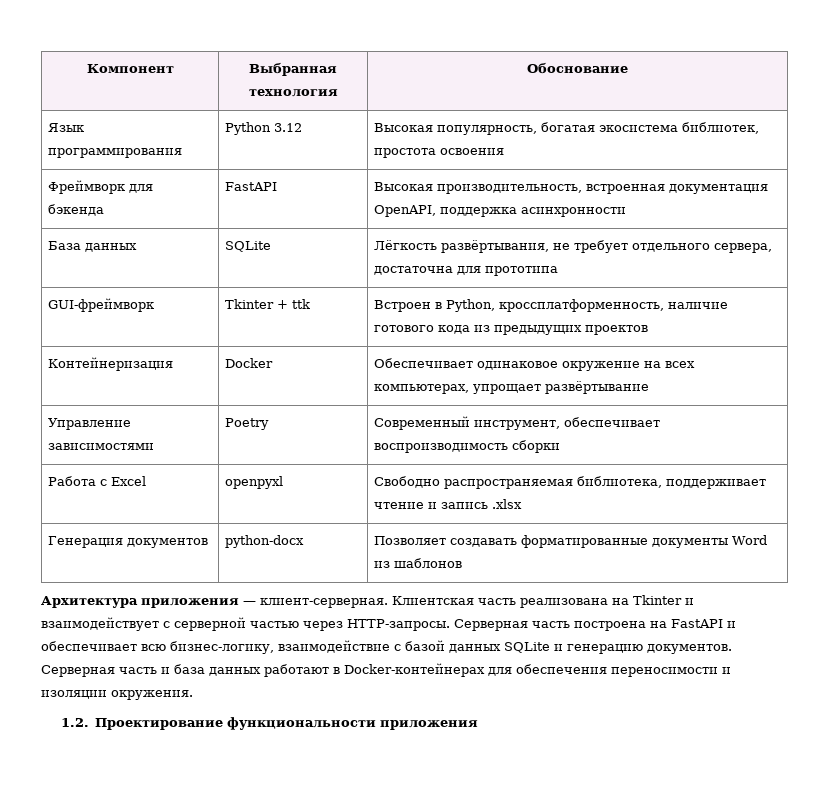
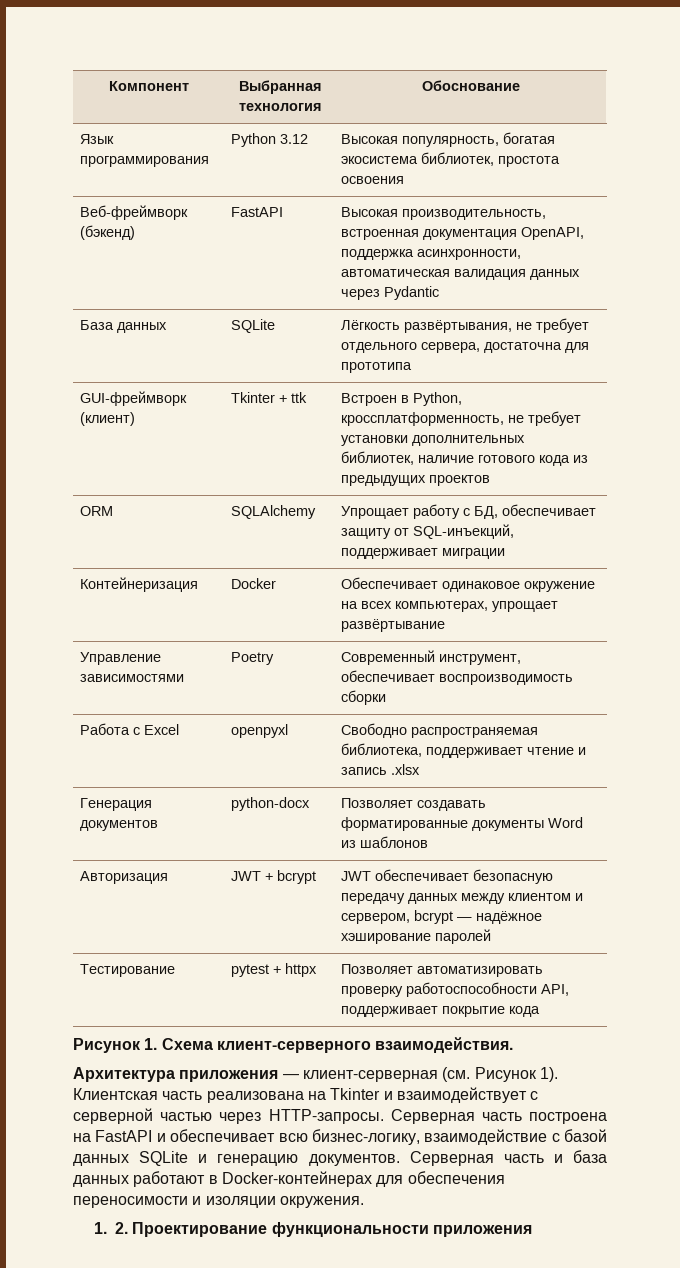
[47,180,153,194] [47,204,104,216] Фреймворк для бэкенда -> [80,205,189,220] [80,225,136,240] Веб-фреймворк (бэкенд)
[520,207,626,217] асинхронности -> [417,249,522,260] [341,269,581,280] [341,286,440,300] асинхронности, автоматическая валидация данных через Pydantic
(154, 305) none -> [80,412,136,426] (клиент)
(664, 305) none -> [508,411,582,426] [341,435,526,446] [341,451,415,465] не требует установки дополнительных библиотек,
(648, 330) none -> [80,506,114,516] [231,505,317,519] [341,504,597,519] [341,524,515,539] [341,548,506,559] // ORM | SQLAlchemy | Упрощает работу с БД, обеспечивает защиту от SQL-инъекций, поддерживает миграции
(462, 563) none -> [80,871,169,884] [231,870,317,884] [341,869,554,884] [341,893,584,904] [341,910,543,924] [341,929,492,944] [80,964,176,977] [231,963,318,977] [341,964,544,977] [341,982,570,997] [341,1006,541,1017] [73,1037,514,1053] // Авторизация | JWT + bcrypt | JWT обеспечивает безопасную передачу данных между клиентом и сервером, bcrypt — надёжное хэширование паролей // Тестирование | pytest + httpx | Позволяет автоматизировать проверку работоспособности API, поддерживает покрытие кода // Рисунок 1. Схема клиент-серверного взаимодействия.
[260,598,388,608] клиент-серверная. -> [302,1067,558,1082] клиент-серверная (см. Рисунок 1).
[60,718,89,727] 1.2. -> [93,1222,128,1234] 1. 2.

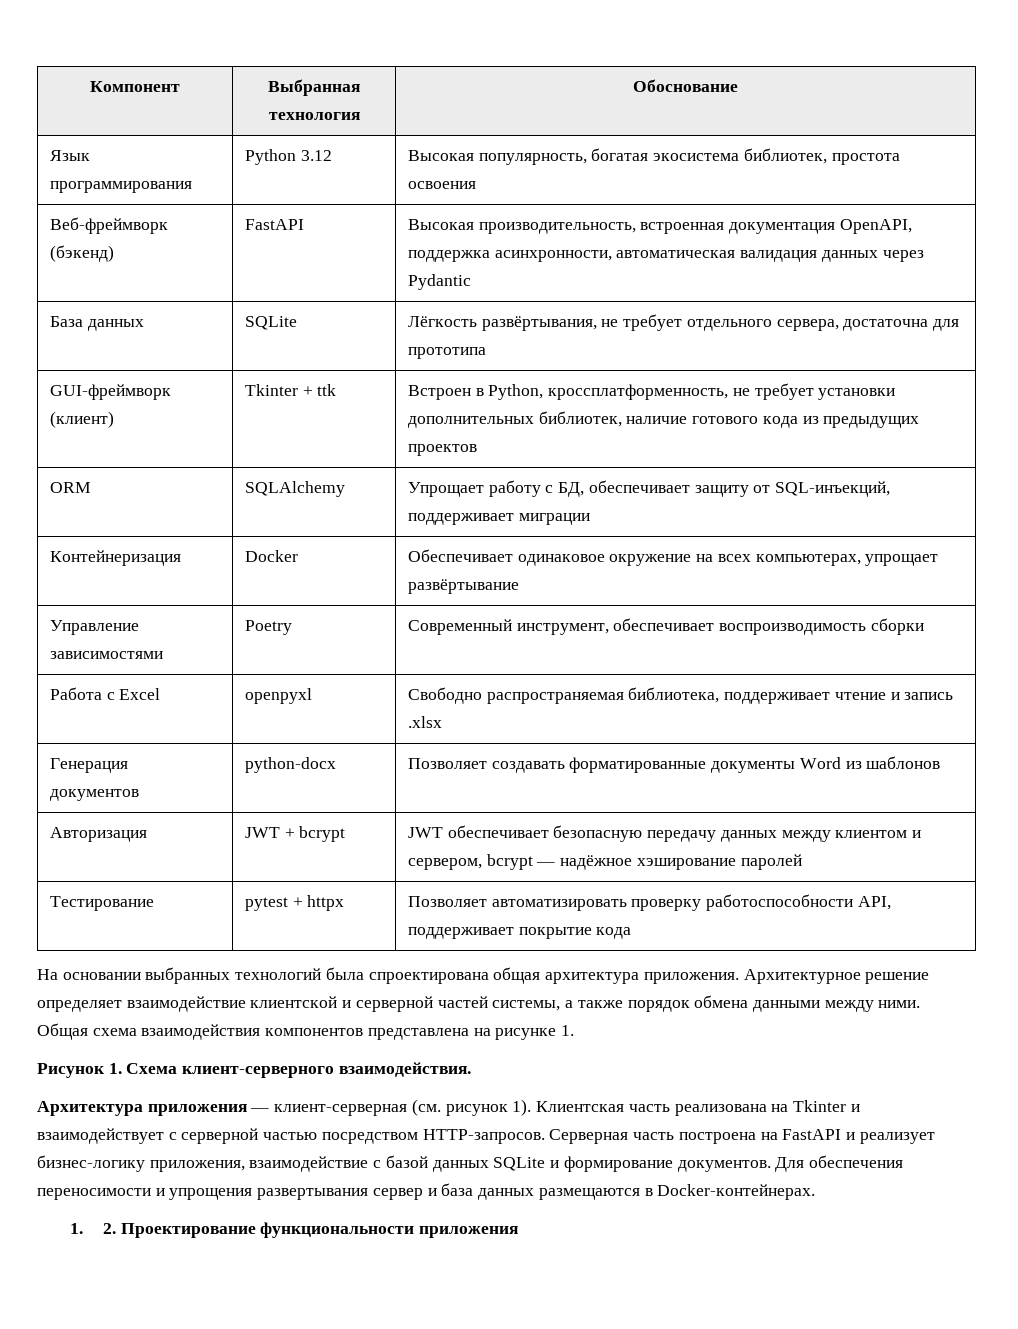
(541, 1011) none -> [37,967,930,984] [37,995,921,1012] [37,1023,575,1040] // На основании выбранных технологий была спроектирована общая архитектура приложения. Архитектурное решение определяет взаимодействие клиентской и серверной частей системы, а также порядок обмена данными между ними. Общая схема взаимодействия компонентов представлена на рисунке 1.
[474,1067,537,1082] Рисунок -> [445,1104,508,1116] рисунок
[219,1109,384,1124] через HTTP-запросы. -> [321,1129,545,1144] посредством HTTP-запросов.
[170,1129,420,1145] обеспечивает всю бизнес-логику, -> [859,1132,935,1144] [37,1155,245,1172] реализует бизнес-логику приложения,
[217,1150,607,1166] [73,1171,505,1187] [73,1196,364,1208] генерацию документов. Серверная часть и база данных работают в Docker-контейнерах для обеспечения переносимости и изоляции окружения. -> [563,1155,903,1172] [37,1183,816,1200] формирование документов. Для обеспечения переносимости и упрощения развертывания сервер и база данных размещаются в Docker-контейнерах.

